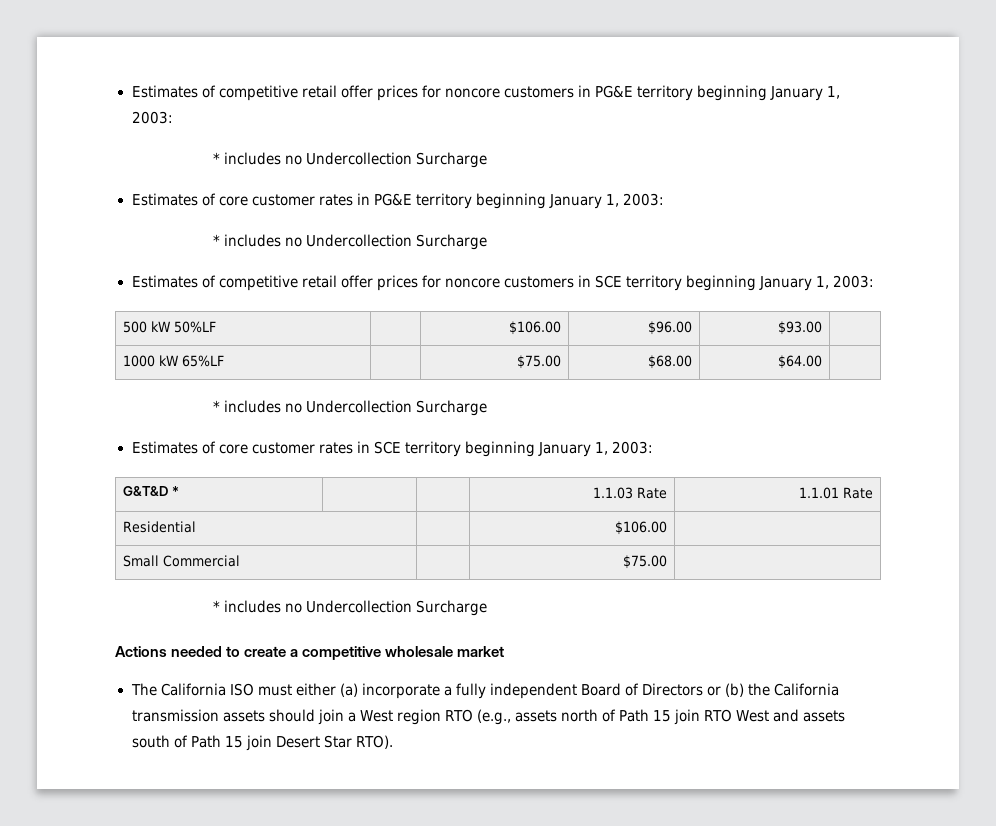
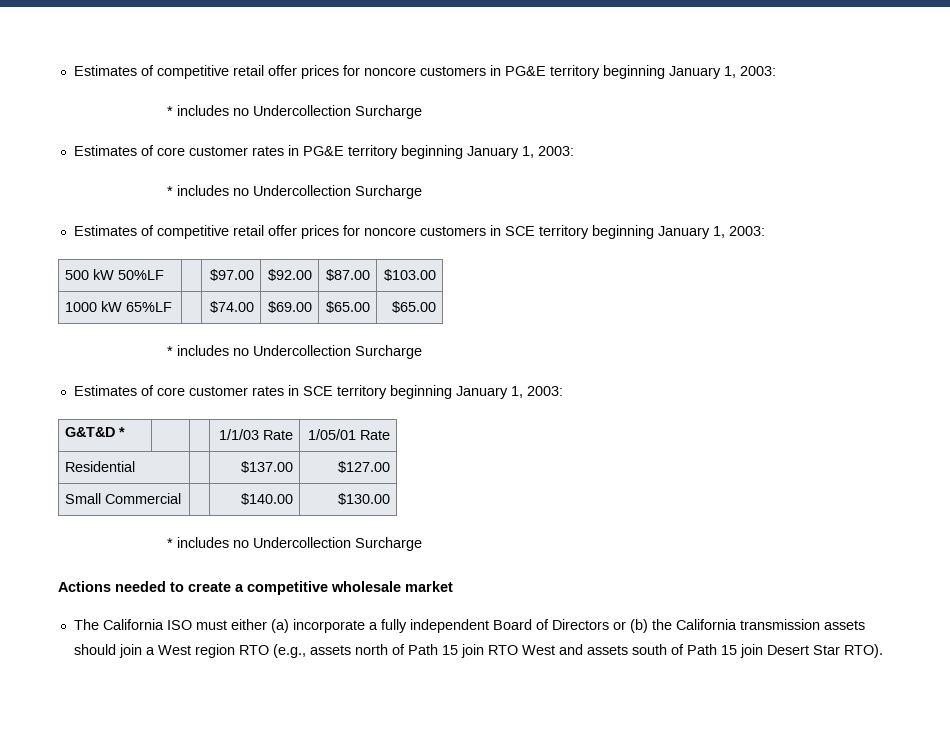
[509,321,562,335] [648,321,693,335] [778,321,823,335] $106.00 | $96.00 | $93.00 | -> [210,269,255,281] [268,269,313,281] [326,269,371,281] [384,269,437,281] $97.00 | $92.00 | $87.00 | $103.00
[517,355,562,369] [648,355,693,369] [778,355,823,369] $75.00 | $68.00 | $64.00 | -> [210,301,255,313] [268,301,313,313] [326,301,371,313] [392,301,437,313] $74.00 | $69.00 | $65.00 | $65.00
[593,487,634,499] 1.1.03 -> [219,429,260,440] 1/1/03
[799,487,840,499] 1.1.01 -> [308,429,357,440] 1/05/01
[615,521,668,535] $106.00 | -> [241,461,294,473] [338,461,391,473] $137.00 | $127.00
[623,555,668,569] $75.00 | -> [241,493,294,505] [338,493,391,505] $140.00 | $130.00

